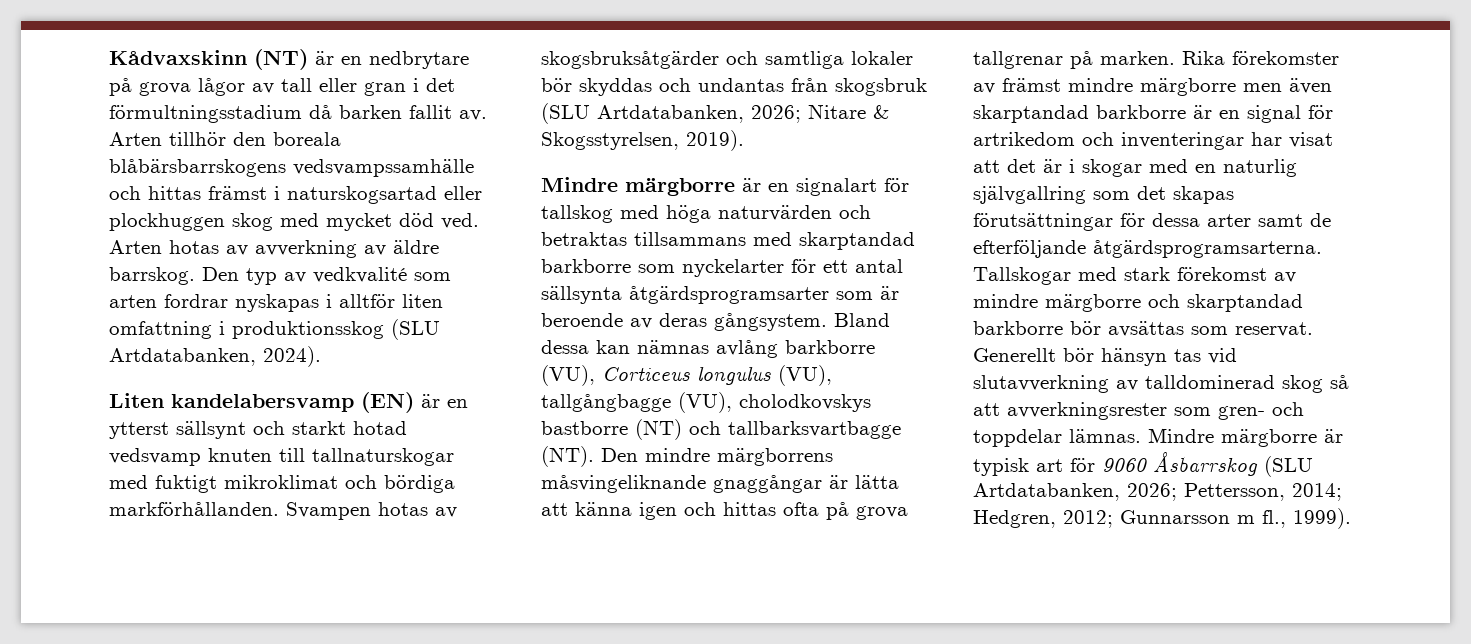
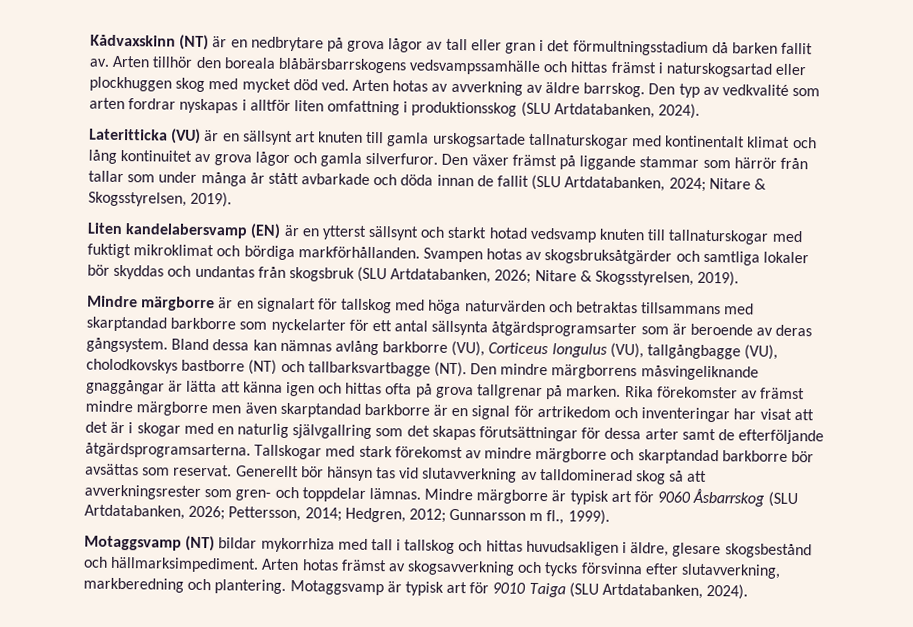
(321, 356) none -> [89,128,817,150] [88,149,808,171] [88,170,766,192] [88,191,233,208] // Lateritticka (VU) är en sällsynt art knuten till gamla urskogsartade tallnaturskogar med kontinentalt klimat och lång kontinuitet av grova lågor och gamla silverfuror. Den växer främst på liggande stammar som härrör från tallar som under många år stått avbarkade och döda innan de fallit (SLU Artdatabanken, 2024; Nitare & Skogsstyrelsen, 2019).
(1351, 518) none -> [84,535,812,559] [83,556,782,579] [83,577,749,600] // Motaggsvamp (NT) bildar mykorrhiza med tall i tallskog och hittas huvudsakligen i äldre, glesare skogsbestånd och hällmarksimpediment. Arten hotas främst av skogsavverkning och tycks försvinna efter slutavverkning, markberedning och plantering. Motaggsvamp är typisk art för 9010 Taiga (SLU Artdatabanken, 2024).

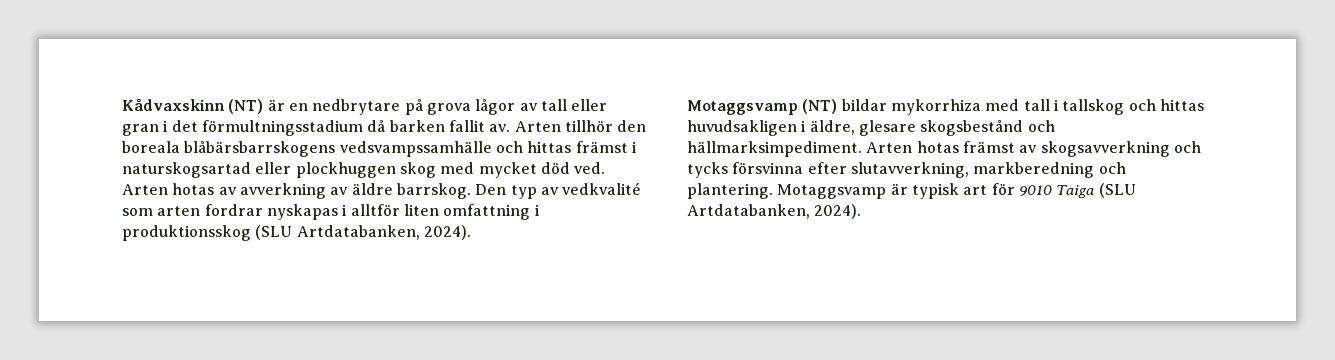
[89,128,817,150] [88,149,808,171] [88,170,766,192] [88,191,233,208] [87,222,803,245] [87,243,810,266] [87,264,740,287] [87,295,755,315] [86,316,813,338] [86,337,779,360] [86,358,759,381] [86,379,806,400] [85,400,814,423] [85,421,825,445] [85,442,815,465] [85,463,708,485] [84,484,798,508] [84,504,610,525] // Lateritticka (VU) är en sällsynt art knuten till gamla urskogsartade tallnaturskogar med kontinentalt klimat och lång kontinuitet av grova lågor och gamla silverfuror. Den växer främst på liggande stammar som härrör från tallar som under många år stått avbarkade och döda innan de fallit (SLU Artdatabanken, 2024; Nitare & Skogsstyrelsen, 2019). // Liten kandelabersvamp (EN) är en ytterst sällsynt och starkt hotad vedsvamp knuten till tallnaturskogar med fuktigt mikroklimat och bördiga markförhållanden. Svampen hotas av skogsbruksåtgärder och samtliga lokaler bör skyddas och undantas från skogsbruk (SLU Artdatabanken, 2026; Nitare & Skogsstyrelsen, 2019). // Mindre märgborre är en signalart för tallskog med höga naturvärden och betraktas tillsammans med skarptandad barkborre som nyckelarter för ett antal sällsynta åtgärdsprogramsarter som är beroende av deras gångsystem. Bland dessa kan nämnas avlång barkborre (VU), Corticeus longulus (VU), tallgångbagge (VU), cholodkovskys bastborre (NT) och tallbarksvartbagge (NT). Den mindre märgborrens måsvingeliknande gnaggångar är lätta att känna igen och hittas ofta på grova tallgrenar på marken. Rika förekomster av främst mindre märgborre men även skarptandad barkborre är en signal för artrikedom och inventeringar har visat att det är i skogar med en naturlig självgallring som det skapas förutsättningar för dessa arter samt de efterföljande åtgärdsprogramsarterna. Tallskogar med stark förekomst av mindre märgborre och skarptandad barkborre bör avsättas som reservat. Generellt bör hänsyn tas vid slutavverkning av talldominerad skog så att avverkningsrester som gren- och toppdelar lämnas. Mindre märgborre är typisk art för 9060 Åsbarrskog (SLU Artdatabanken, 2026; Pettersson, 2014; Hedgren, 2012; Gunnarsson m fl., 1999). -> (471, 232) none

